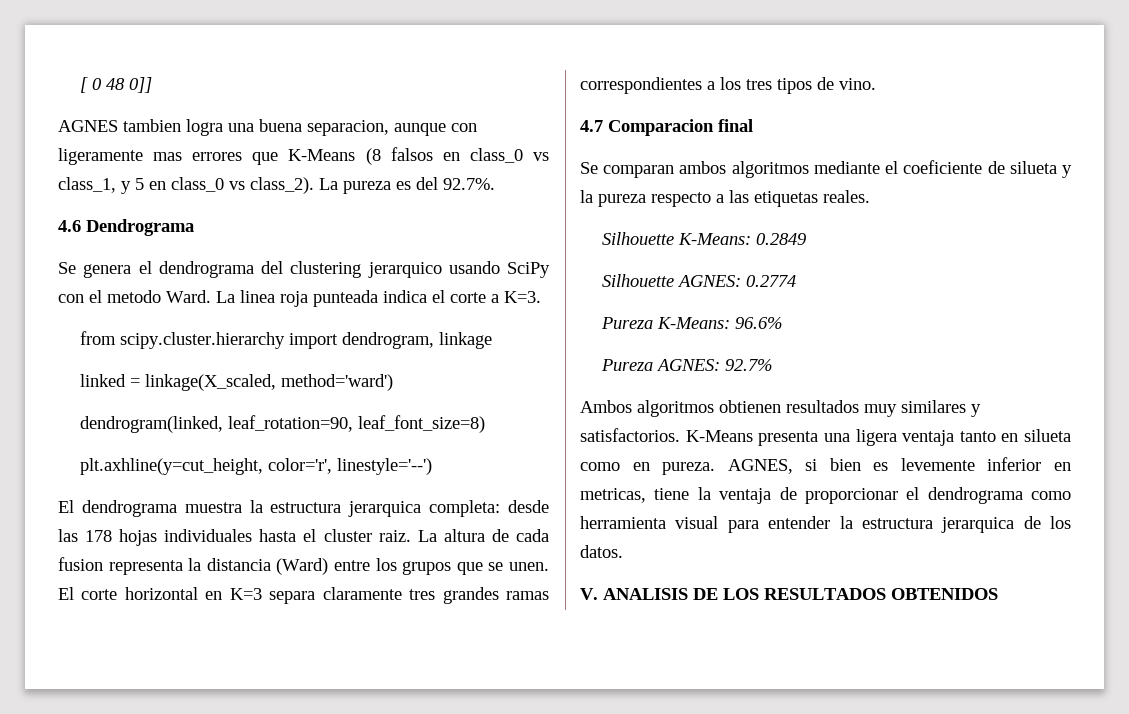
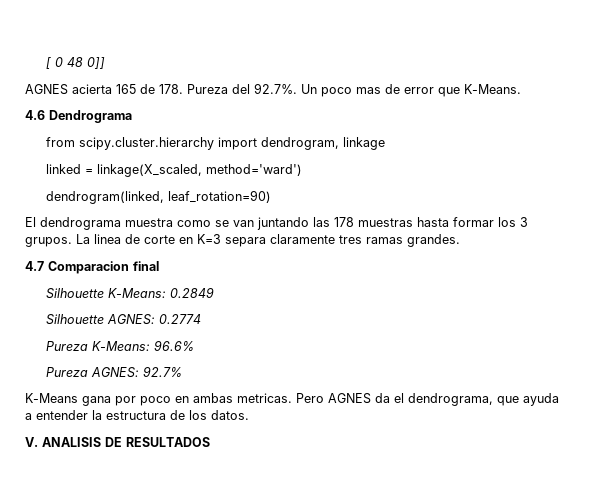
[123,119,477,136] [58,147,549,165] [58,177,495,194] [58,219,194,236] [58,261,550,278] [58,290,541,307] tambien logra una buena separacion, aunque con ligeramente mas errores que K-Means (8 falsos en class_0 vs class_1, y 5 en class_0 vs class_2). La pureza es del 92.7%. // 4.6 Dendrograma // Se genera el dendrograma del clustering jerarquico usando SciPy con el metodo Ward. La linea roja punteada indica el corte a K=3. -> [72,83,521,97] [25,110,132,123] acierta 165 de 178. Pureza del 92.7%. Un poco mas de error que K-Means. // 4.6 Dendrograma
[228,415,486,433] [80,458,433,475] [58,500,549,517] [58,529,549,546] [58,557,550,575] [58,587,198,600] leaf_rotation=90, leaf_font_size=8) // plt.axhline(y=cut_height, color='r', linestyle='--') // El dendrograma muestra la estructura jerarquica completa: desde las 178 hojas individuales hasta el cluster raiz. La altura de cada fusion representa la distancia (Ward) entre los grupos que se unen. El corte horizontal -> [167,190,271,203] [25,217,528,230] [25,234,175,247] leaf_rotation=90) // El dendrograma muestra como se van juntando las 178 muestras hasta formar los 3 grupos. La linea de corte
[442,587,550,604] [580,77,876,94] [580,119,753,136] [580,160,1072,178] [580,190,870,207] grandes ramas correspondientes a los tres tipos de vino. // 4.7 Comparacion final // Se comparan ambos algoritmos mediante el coeficiente de silueta y la pureza respecto a las etiquetas reales. -> [366,234,460,247] [25,261,159,274] ramas grandes. // 4.7 Comparacion final
[580,400,981,417] [580,428,1071,446] [580,457,1071,475] [580,487,1071,504] [580,516,759,533] Ambos algoritmos obtienen resultados muy similares y satisfactorios. K-Means presenta una ligera ventaja tanto en silueta como en pureza. AGNES, si bien es levemente inferior en metricas, tiene la ventaja de proporcionar el dendrograma como herramienta visual para -> [25,393,559,406] [25,413,32,420] K-Means gana por poco en ambas metricas. Pero AGNES da el dendrograma, que ayuda a
[941,517,1015,533] jerarquica -> (166, 415) none
[723,588,998,600] LOS RESULTADOS OBTENIDOS -> [126,437,210,447] RESULTADOS

